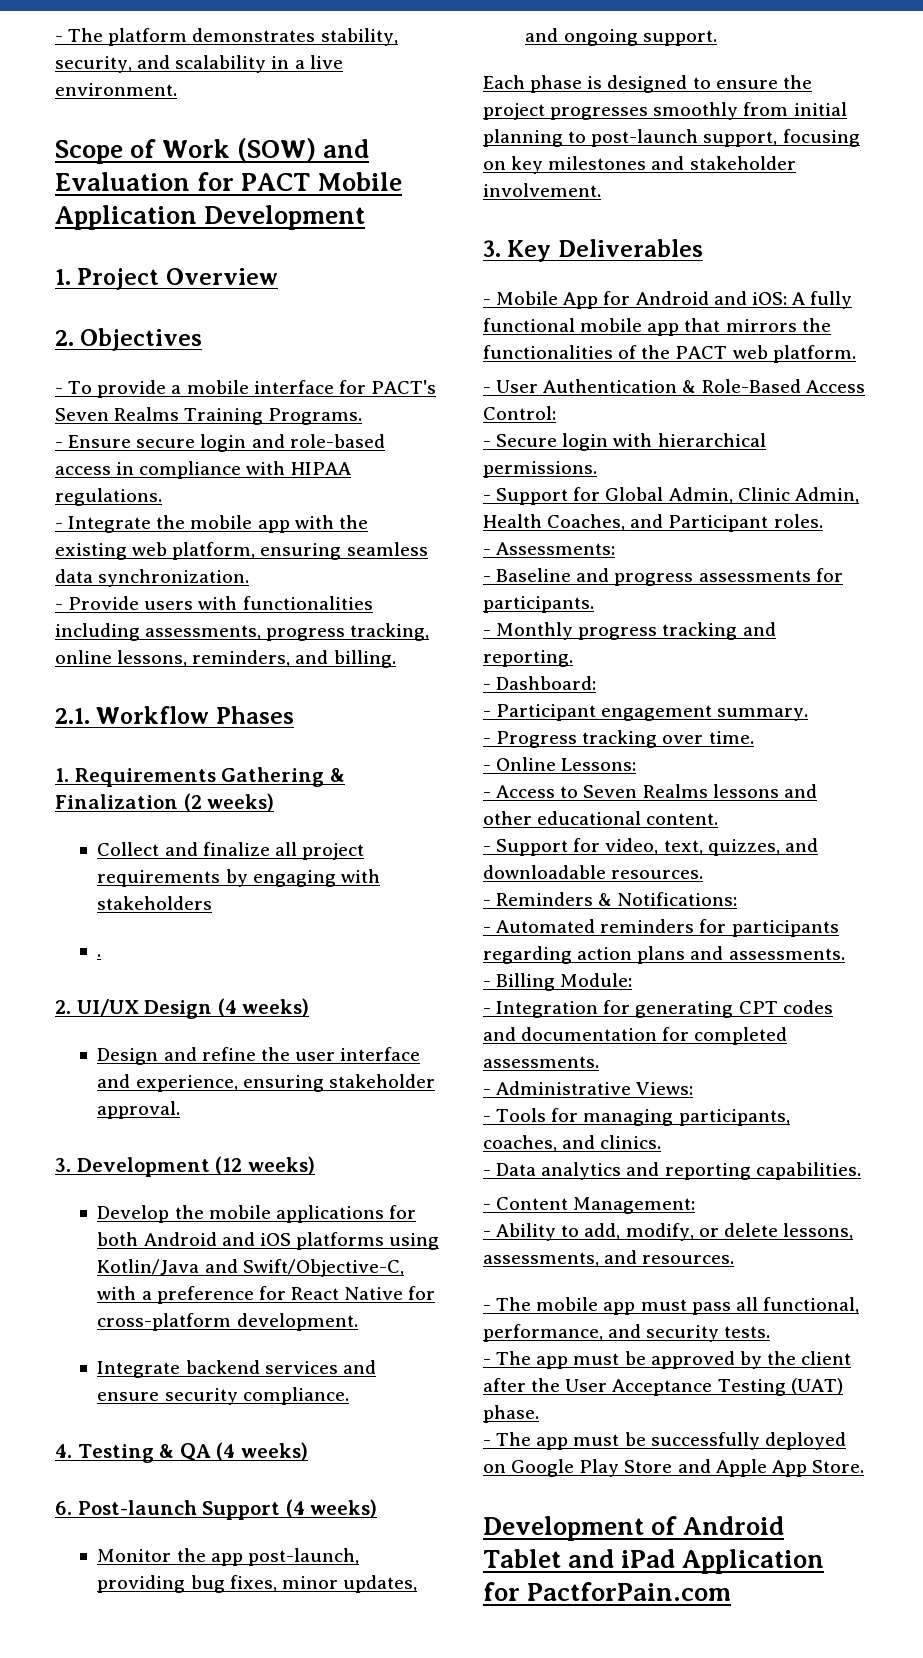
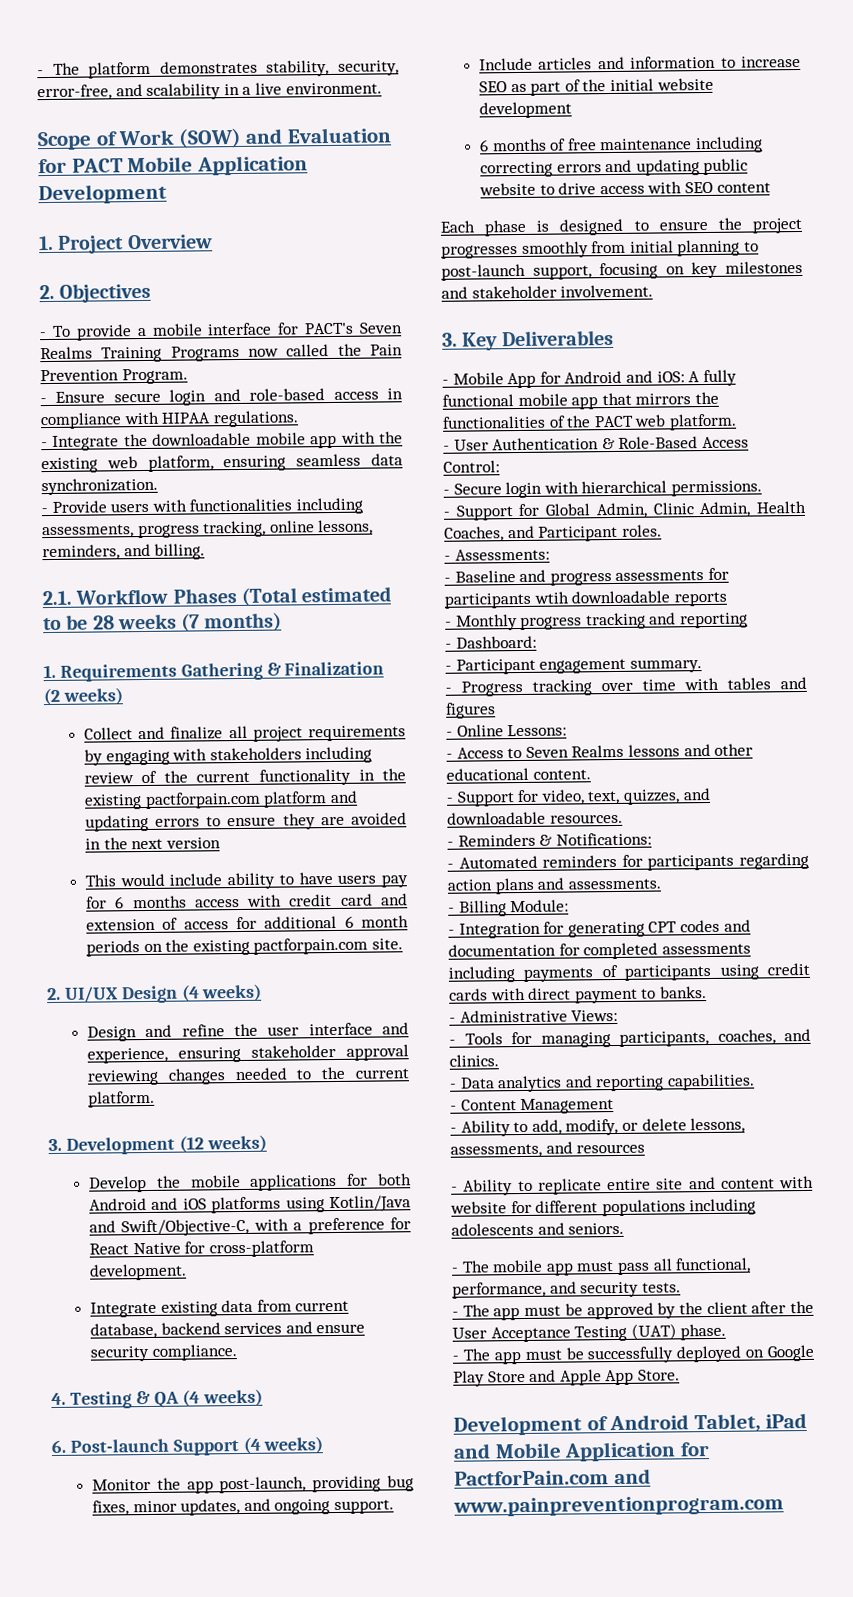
(132, 64) none -> [37,84,112,101] error-free,
[268,408,363,425] Programs. -> [170,343,403,362] [40,368,188,385] Programs now called the Pain Prevention Program.
(186, 522) none -> [152,432,252,446] downloadable
(294, 715) none -> [240,586,392,607] [43,612,283,633] (Total estimated to be 28 weeks (7 months)
[97,954,102,957] // . -> [305,746,373,764] [83,768,406,786] [83,790,358,810] [84,812,407,832] [84,837,221,850] [84,872,408,890] [85,893,408,909] [85,915,409,931] [85,937,403,957] including review of the current functionality in the existing pactforpain.com platform and updating errors to ensure they are avoided in the next version // This would include ability to have users pay for 6 months access with credit card and extension of access for additional 6 month periods on the existing pactforpain.com site.
[97,1101,181,1119] approval. -> [346,1044,409,1061] [86,1066,409,1086] [87,1090,155,1108] approval reviewing changes needed to the current platform.
(181, 1369) none -> [160,1299,350,1317] [89,1322,157,1339] existing data from current database,
(717, 38) none -> [478,55,801,71] [478,77,714,96] [478,101,572,119] [478,136,763,154] [479,158,749,178] [478,181,771,196] // Include articles and information to increase SEO as part of the initial website development // 6 months of free maintenance including correcting errors and updating public website to drive access with SEO content
[483,596,594,613] participants. -> [444,590,727,609] participants wtih downloadable reports
[483,650,573,667] reporting. -> [679,612,748,629] reporting
[708,731,754,744] time. -> [642,676,807,691] [445,702,496,719] time with tables and figures
[483,1056,599,1068] assessments. -> [661,943,751,955] [448,962,810,983] [449,986,707,1004] assessments including payments of participants using credit cards with direct payment to banks.
[573,1197,696,1214] Management: -> [520,1098,615,1115] Management
[642,1255,735,1264] resources. -> [576,1143,646,1154] [451,1175,814,1196] [450,1198,757,1217] [451,1222,625,1236] resources // - Ability to replicate entire site and content with website for different populations including adolescents and seniors.
[483,1549,676,1568] Tablet and iPad -> [693,1412,808,1433] [453,1442,562,1459] Tablet, iPad and Mobile
(732, 1591) none -> [613,1468,651,1485] [453,1495,784,1517] and www.painpreventionprogram.com

